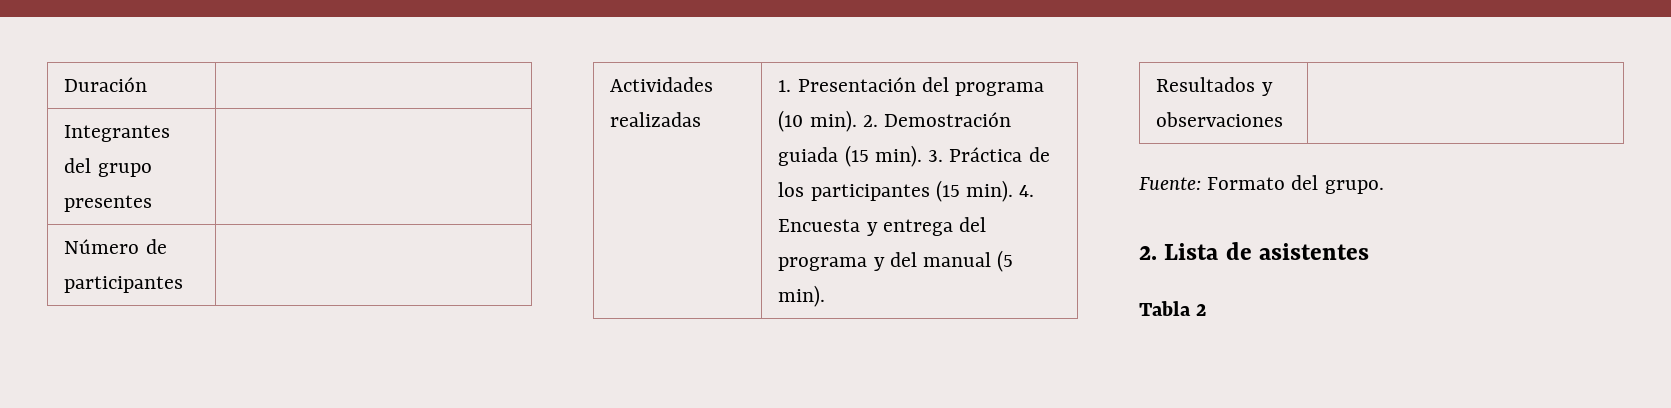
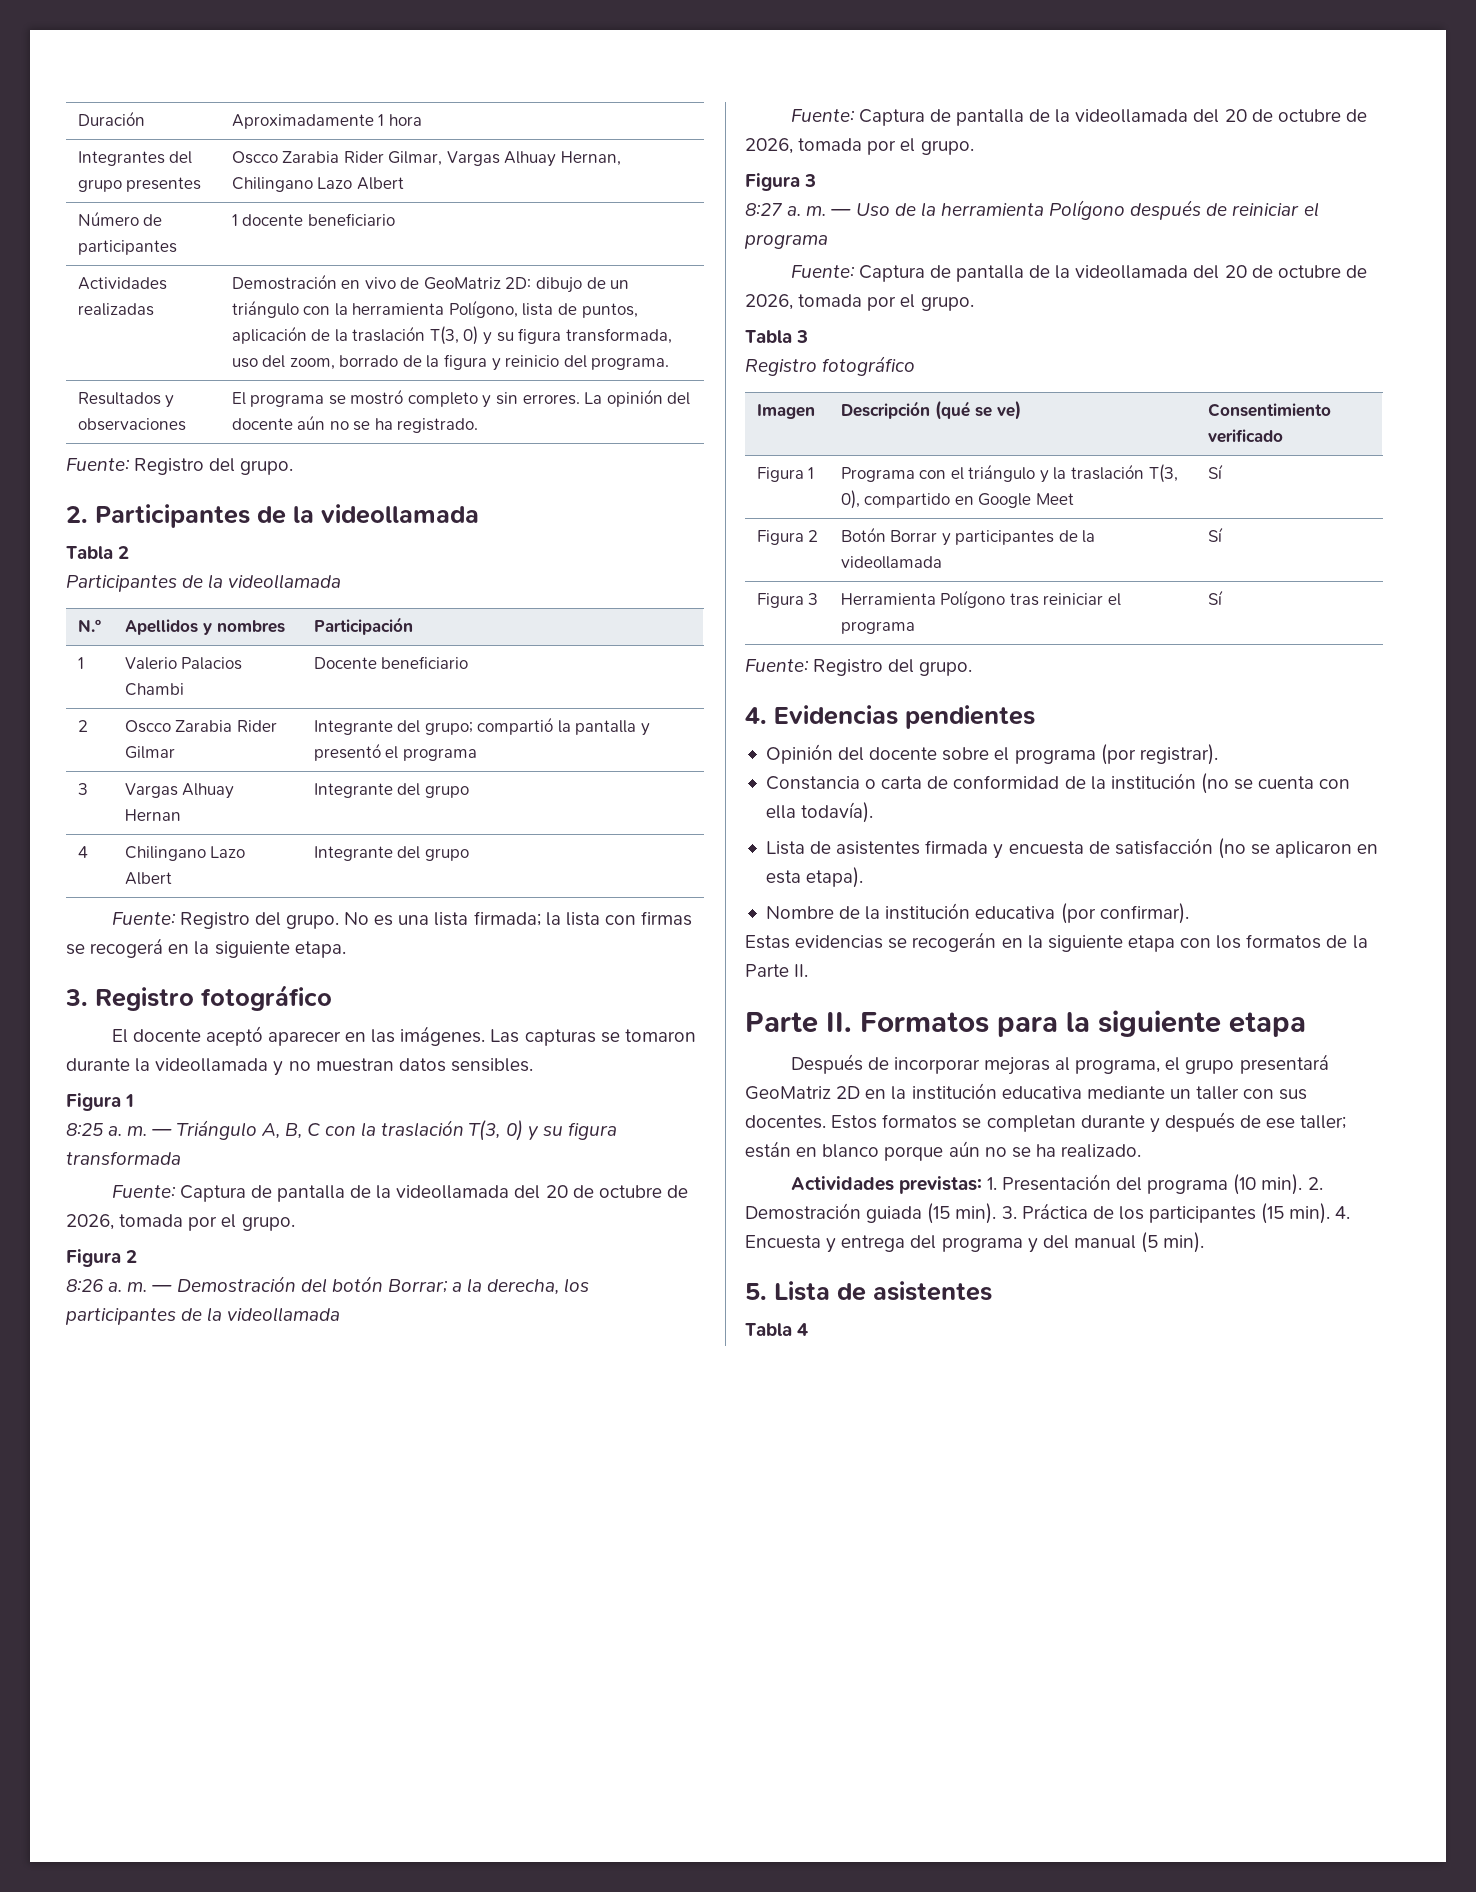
(148, 84) none -> [231,114,422,129] Aproximadamente 1 hora
(153, 203) none -> [231,151,622,167] [231,177,404,192] Oscco Zarabia Rider Gilmar, Vargas Alhuay Hernan, Chilingano Lazo Albert
(184, 284) none -> [231,213,395,226] 1 docente beneficiario
(702, 119) none -> [231,274,630,293] [231,300,638,318] [231,326,672,345] [231,354,670,371] [77,392,175,408] [77,418,186,431] [231,389,691,408] [231,415,479,433] [66,458,294,475] [66,504,479,528] [66,546,130,559] [66,574,342,592] [77,619,101,632] [124,619,285,635] [313,617,413,635] [77,657,84,669] [124,657,243,670] [124,683,184,696] [313,656,469,669] [77,720,88,732] [124,720,277,733] [124,746,175,759] [313,717,651,736] [313,743,477,761] [77,783,88,795] [124,783,235,799] [124,809,181,821] [313,783,469,798] [77,846,88,858] [124,846,246,861] [124,872,172,885] [313,846,469,861] [111,911,693,929] [66,938,346,958] [65,985,332,1011] [111,1026,696,1046] [66,1058,533,1076] [66,1093,135,1111] [66,1120,617,1141] [66,1151,181,1165] [111,1185,688,1202] [66,1214,295,1231] [66,1249,138,1267] [66,1276,590,1295] [65,1307,341,1325] [790,109,1367,126] [745,138,974,155] [745,173,817,191] [745,200,1319,220] [744,234,828,249] [790,265,1367,282] [745,294,974,311] [745,330,809,343] [745,356,916,376] [756,404,815,419] [840,400,1021,420] [1207,403,1331,417] [1207,429,1283,443] [756,467,815,482] [840,464,1178,483] [840,490,1074,509] [1207,464,1223,479] [756,530,819,545] [840,527,1096,546] [840,556,942,569] [1207,527,1223,542] [756,593,819,608] [840,590,1121,608] [840,621,915,634] [1207,590,1223,605] [745,659,973,676] [745,705,1035,729] [765,744,1218,765] [765,773,1351,794] [765,802,874,823] [765,838,1379,859] [765,867,864,888] [765,903,1189,924] [745,932,1368,952] [745,964,809,977] [745,1010,1306,1037] [790,1054,1329,1075] [745,1083,1308,1100] [745,1112,1347,1133] [745,1141,1142,1161] [790,1176,982,1194] Demostración en vivo de GeoMatriz 2D: dibujo de un triángulo con la herramienta Polígono, lista de puntos, aplicación de la traslación T(3, 0) y su figura transformada, uso del zoom, borrado de la figura y reinicio del programa. // Resultados y observaciones | El programa se mostró completo y sin errores. La opinión del docente aún no se ha registrado. // Fuente: Registro del grupo. // 2. Participantes de la videollamada // Tabla 2 // Participantes de la videollamada // N.º | Apellidos y nombres | Participación // 1 | Valerio Palacios Chambi | Docente beneficiario // 2 | Oscco Zarabia Rider Gilmar | Integrante del grupo; compartió la pantalla y presentó el programa // 3 | Vargas Alhuay Hernan | Integrante del grupo // 4 | Chilingano Lazo Albert | Integrante del grupo // Fuente: Registro del grupo. No es una lista firmada; la lista con firmas se recogerá en la siguiente etapa. // 3. Registro fotográfico // El docente aceptó aparecer en las imágenes. Las capturas se tomaron durante la videollamada y no muestran datos sensibles. // Figura 1 // 8:25 a. m. — Triángulo A, B, C con la traslación T(3, 0) y su figura transformada // Fuente: Captura de pantalla de la videollamada del 20 de octubre de 2026, tomada por el grupo. // Figura 2 // 8:26 a. m. — Demostración del botón Borrar; a la derecha, los participantes de la videollamada // Fuente: Captura de pantalla de la videollamada del 20 de octubre de 2026, tomada por el grupo. // Figura 3 // 8:27 a. m. — Uso de la herramienta Polígono después de reiniciar el programa // Fuente: Captura de pantalla de la videollamada del 20 de octubre de 2026, tomada por el grupo. // Tabla 3 // Registro fotográfico // Imagen | Descripción (qué se ve) | Consentimiento verificado // Figura 1 | Programa con el triángulo y la traslación T(3, 0), compartido en Google Meet | Sí // Figura 2 | Botón Borrar y participantes de la videollamada | Sí // Figura 3 | Herramienta Polígono tras reiniciar el programa | Sí // Fuente: Registro del grupo. // 4. Evidencias pendientes // Opinión del docente sobre el programa (por registrar). // Constancia o carta de conformidad de la institución (no se cuenta con ella todavía). // Lista de asistentes firmada y encuesta de satisfacción (no se aplicaron en esta etapa). // Nombre de la institución educativa (por confirmar). // Estas evidencias se recogerán en la siguiente etapa con los formatos de la Parte II. // Parte II. Formatos para la siguiente etapa // Después de incorporar mejoras al programa, el grupo presentará GeoMatriz 2D en la institución educativa mediante un taller con sus docentes. Estos formatos se completan durante y después de ese taller; están en blanco porque aún no se ha realizado. // Actividades previstas:
[1156,77,1273,96] [1156,112,1284,127] [1139,175,1384,194] [1139,246,1157,260] // Resultados y observaciones | // Fuente: Formato del grupo. // 2. -> [745,1283,767,1300] // 5.
[1196,304,1207,316] 2 -> [797,1323,809,1336] 4

